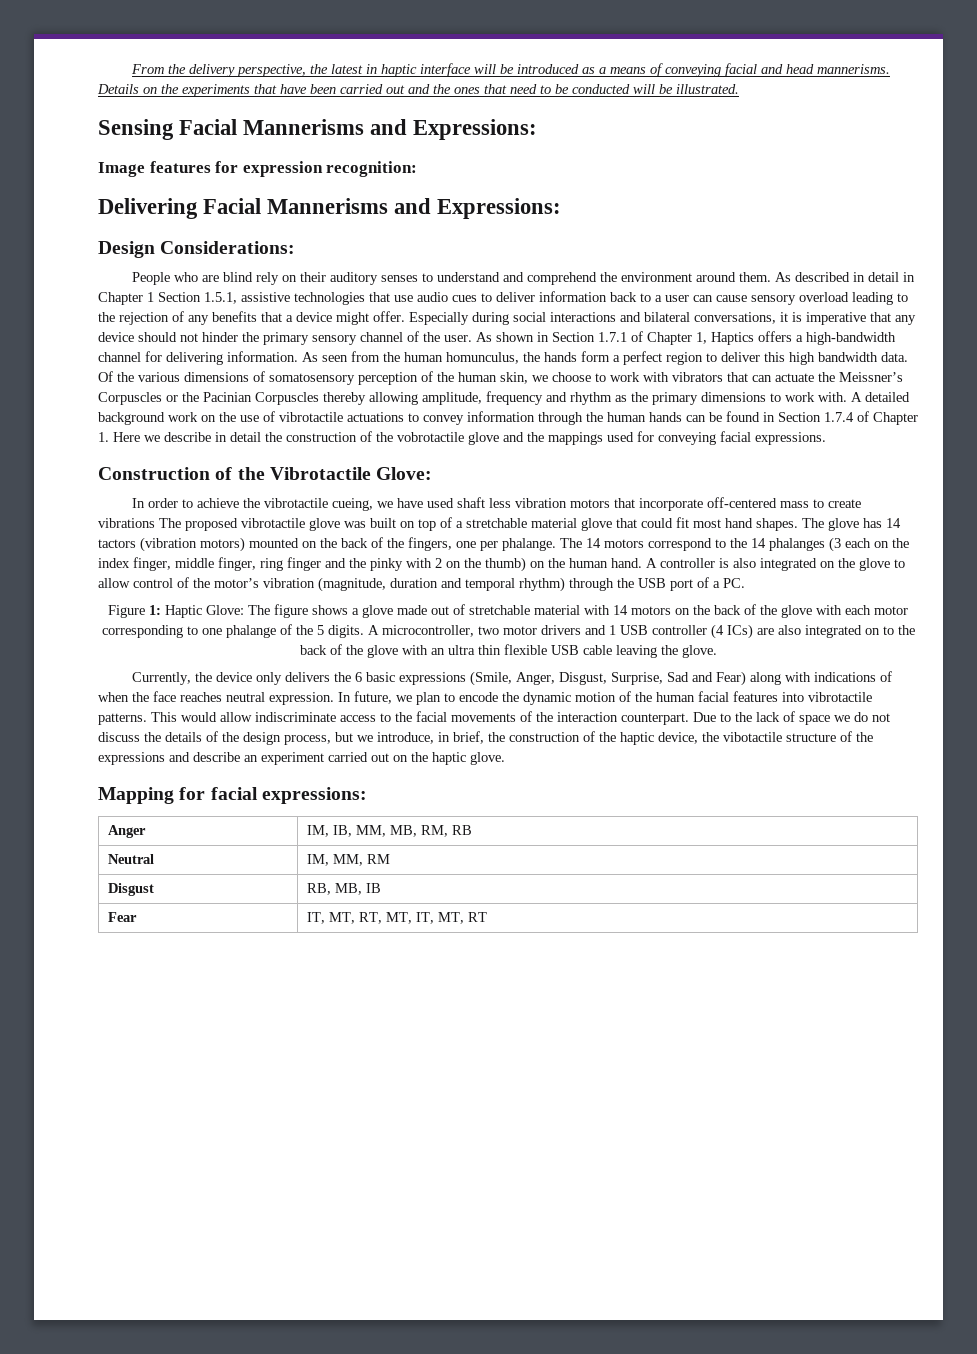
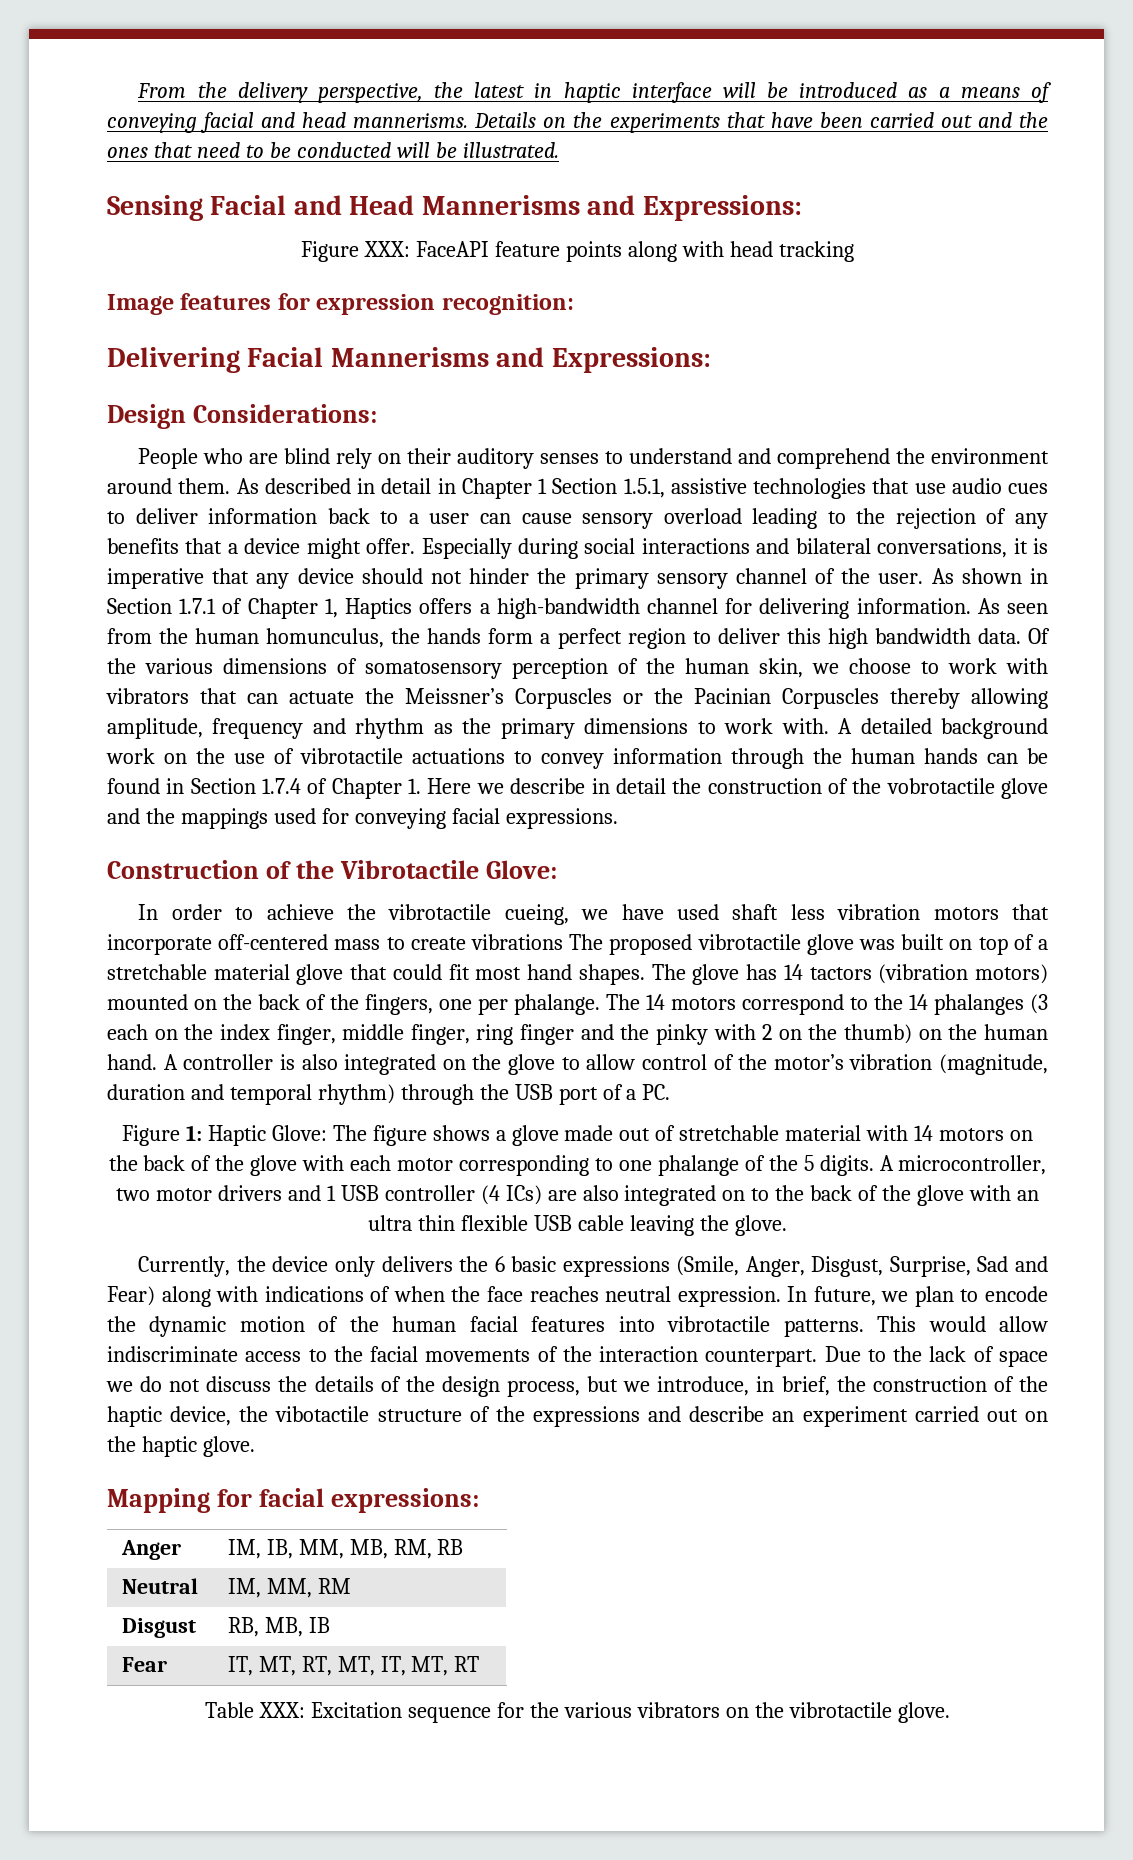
[243,119,538,140] Mannerisms and Expressions: -> [293,195,802,221] [301,241,854,262] and Head Mannerisms and Expressions: // Figure XXX: FaceAPI feature points along with head tracking
(487, 917) none -> [205,1702,950,1723] // Table XXX: Excitation sequence for the various vibrators on the vibrotactile glove.

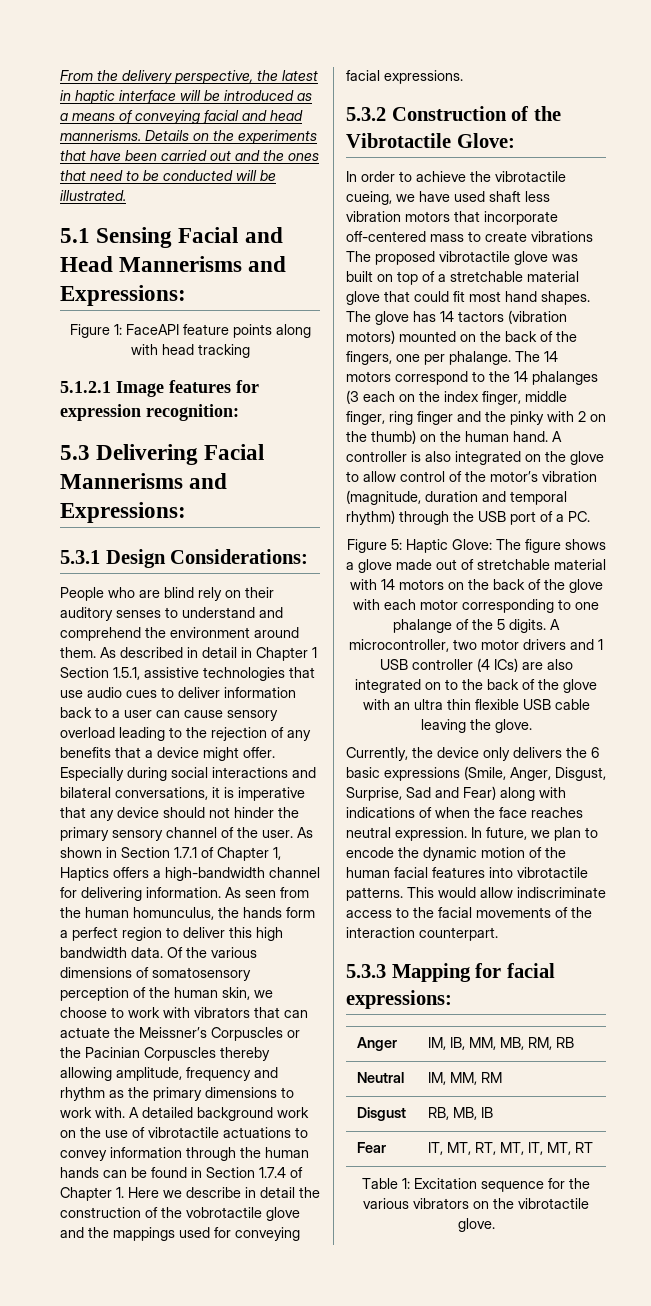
(559, 150) none -> [60,228,90,243] 5.1
[364,241,411,257] XXX: -> [113,324,122,335] 1:
(854, 251) none -> [60,381,111,393] 5.1.2.1
(574, 304) none -> [60,445,90,460] 5.3
(711, 360) none -> [60,550,100,564] 5.3.1
(618, 818) none -> [346,107,386,121] 5.3.2
[185,1125,202,1141] 1: -> [390,539,402,550] 5:
[824,1346,1048,1367] [106,1376,1048,1397] [107,1406,1048,1427] [107,1436,255,1457] Due to the lack of space we do not discuss the details of the design process, but we introduce, in brief, the construction of the haptic device, the vibotactile structure of the expressions and describe an experiment carried out on the haptic glove. // -> [346,964,386,978] // 5.3.3
[259,1702,306,1718] XXX: -> [402,1178,410,1189] 1:

